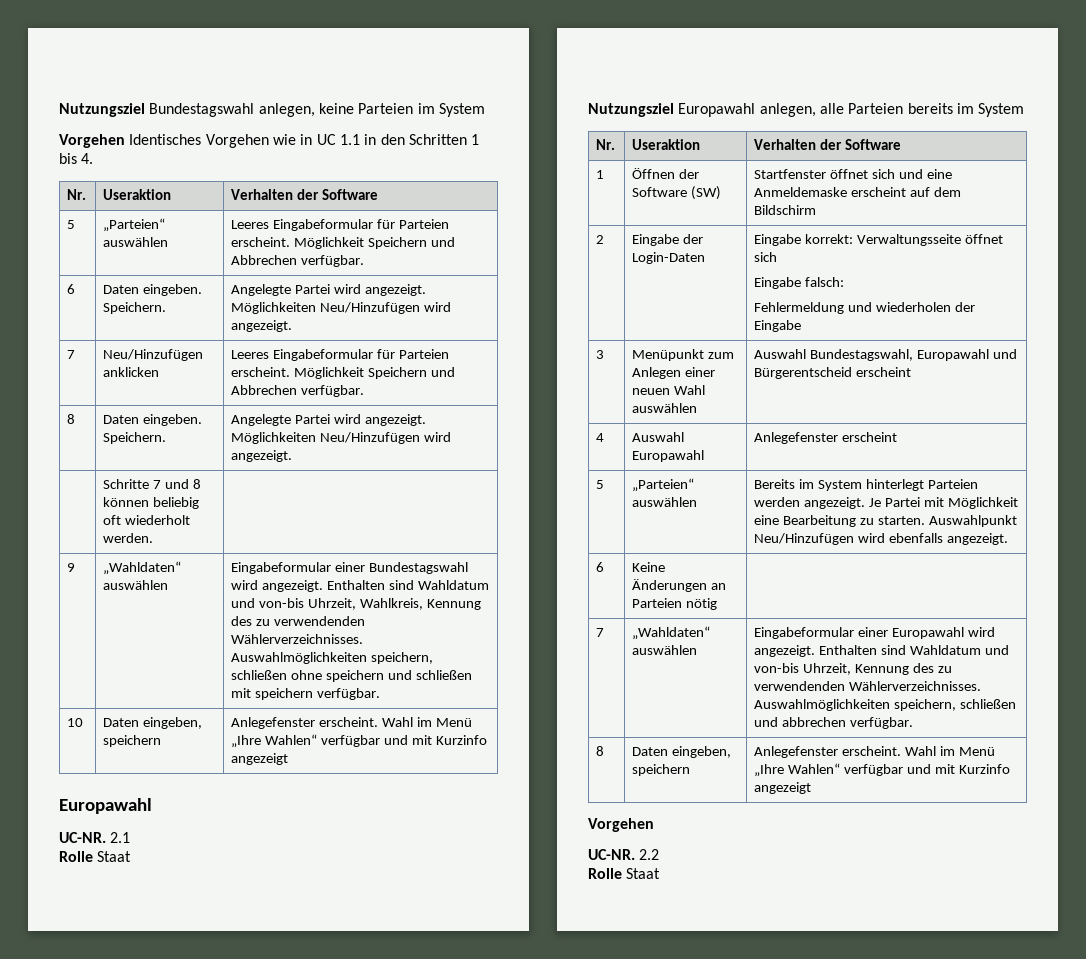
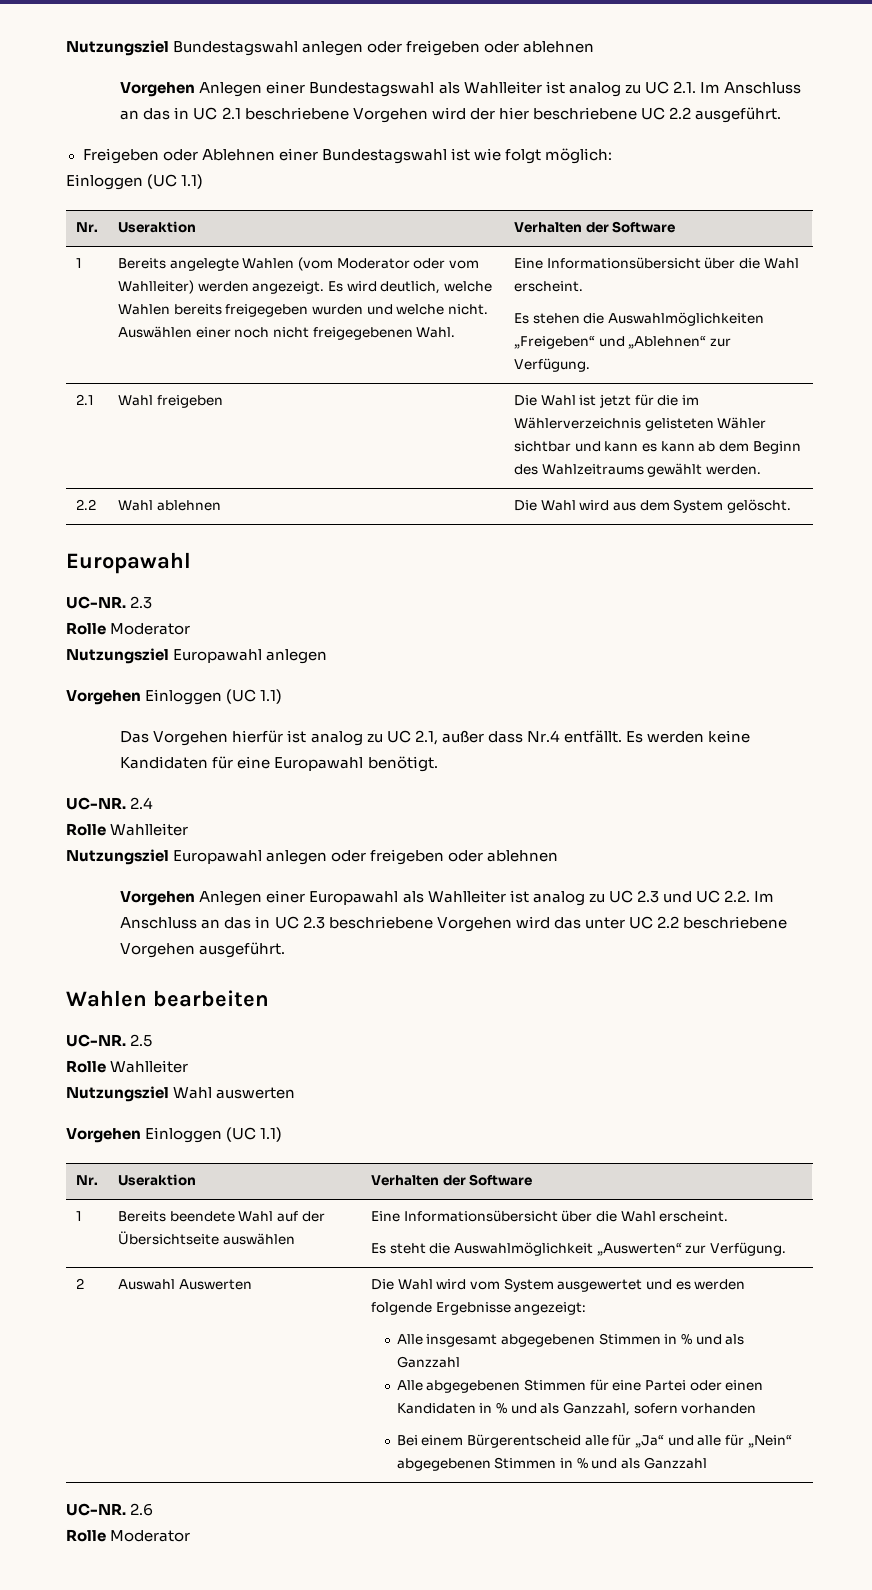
[258,103,485,117] [59,134,480,148] [59,153,94,164] [67,189,87,200] [103,189,172,200] [231,189,378,200] [67,220,76,229] [103,218,166,232] [103,237,169,247] [231,219,449,231] [231,237,455,249] [231,255,365,267] [67,284,76,294] [103,284,203,296] [103,302,167,314] [231,284,426,296] [231,302,451,314] [231,320,293,332] [67,350,76,359] [103,349,204,361] [103,367,160,377] [231,349,449,361] [231,367,455,379] [231,385,365,397] [67,414,76,424] [103,414,203,426] [103,432,167,444] [231,414,426,426] [231,432,451,444] [231,450,293,462] [103,479,201,489] [103,497,200,509] [103,515,191,525] [103,533,154,543] [67,563,76,572] [103,561,182,575] [103,580,169,590] [231,562,468,574] [231,580,489,592] [231,598,481,610] [231,616,365,626] [231,634,364,644] [231,652,434,664] [231,670,472,682] [231,688,380,700] [67,718,84,727] [103,717,203,729] [103,735,162,747] [231,717,472,729] [231,734,487,748] [231,753,289,765] [59,798,152,814] [59,832,131,843] [59,851,132,862] [588,103,1025,117] [596,139,616,150] [632,139,701,150] [754,139,901,150] [596,170,605,179] [632,168,700,179] [632,186,722,200] [754,169,952,179] [754,187,961,197] [754,205,817,215] [596,235,605,244] [632,234,704,246] [632,252,706,264] [754,234,1003,246] [754,252,778,262] [754,277,845,289] [754,302,975,314] [754,320,802,332] [596,350,605,359] [632,349,735,361] [632,367,716,379] [632,385,706,395] [632,403,698,413] [754,349,1017,361] [754,367,912,379] [596,433,605,442] [632,432,685,442] [632,450,705,462] [754,432,898,444] [596,480,605,489] [632,478,695,492] [632,497,698,507] [754,479,978,491] [754,497,1018,509] [754,515,1017,527] [754,533,1008,545] [596,562,605,572] [632,562,666,572] [632,579,727,592] [632,598,718,610] [596,628,605,637] [632,626,711,640] [632,645,698,655] [754,627,995,639] [754,645,1009,657] [754,663,952,675] [754,681,982,691] [754,699,1016,711] [754,717,913,729] [596,746,605,756] [632,746,732,758] [632,764,691,776] [754,746,995,758] [754,763,1010,777] [754,782,812,794] [588,818,654,832] [588,849,660,860] [588,868,661,879] anlegen, keine Parteien im System // Vorgehen Identisches Vorgehen wie in UC 1.1 in den Schritten 1 bis 4. // Nr. | Useraktion | Verhalten der Software // 5 | „Parteien“ auswählen | Leeres Eingabeformular für Parteien erscheint. Möglichkeit Speichern und Abbrechen verfügbar. // 6 | Daten eingeben. Speichern. | Angelegte Partei wird angezeigt. Möglichkeiten Neu/Hinzufügen wird angezeigt. // 7 | Neu/Hinzufügen anklicken | Leeres Eingabeformular für Parteien erscheint. Möglichkeit Speichern und Abbrechen verfügbar. // 8 | Daten eingeben. Speichern. | Angelegte Partei wird angezeigt. Möglichkeiten Neu/Hinzufügen wird angezeigt. // | Schritte 7 und 8 können beliebig oft wiederholt werden. | // 9 | „Wahldaten“ auswählen | Eingabeformular einer Bundestagswahl wird angezeigt. Enthalten sind Wahldatum und von-bis Uhrzeit, Wahlkreis, Kennung des zu verwendenden Wählerverzeichnisses. Auswahlmöglichkeiten speichern, schließen ohne speichern und schließen mit speichern verfügbar. // 10 | Daten eingeben, speichern | Anlegefenster erscheint. Wahl im Menü „Ihre Wahlen“ verfügbar und mit Kurzinfo angezeigt // Europawahl // UC-NR. 2.1 // Rolle Staat // Nutzungsziel Europawahl anlegen, alle Parteien bereits im System // Nr. | Useraktion | Verhalten der Software // 1 | Öffnen der Software (SW) | Startfenster öffnet sich und eine Anmeldemaske erscheint auf dem Bildschirm // 2 | Eingabe der Login-Daten | Eingabe korrekt: Verwaltungsseite öffnet sich // Eingabe falsch: // Fehlermeldung und wiederholen der Eingabe // 3 | Menüpunkt zum Anlegen einer neuen Wahl auswählen | Auswahl Bundestagswahl, Europawahl und Bürgerentscheid erscheint // 4 | Auswahl Europawahl | Anlegefenster erscheint // 5 | „Parteien“ auswählen | Bereits im System hinterlegt Parteien werden angezeigt. Je Partei mit Möglichkeit eine Bearbeitung zu starten. Auswahlpunkt Neu/Hinzufügen wird ebenfalls angezeigt. // 6 | Keine Änderungen an Parteien nötig | // 7 | „Wahldaten“ auswählen | Eingabeformular einer Europawahl wird angezeigt. Enthalten sind Wahldatum und von-bis Uhrzeit, Kennung des zu verwendenden Wählerverzeichnisses. Auswahlmöglichkeiten speichern, schließen und abbrechen verfügbar. // 8 | Daten eingeben, speichern | Anlegefenster erscheint. Wahl im Menü „Ihre Wahlen“ verfügbar und mit Kurzinfo angezeigt // Vorgehen // UC-NR. 2.2 // Rolle Staat -> [302,40,595,56] [120,81,801,97] [120,107,781,123] [82,148,612,164] [66,174,204,190] [75,222,98,232] [117,221,196,233] [513,221,676,233] [75,258,82,268] [117,257,479,271] [117,280,492,294] [117,304,488,317] [117,326,456,340] [513,257,799,269] [513,281,583,292] [513,312,764,326] [513,336,731,349] [513,358,590,372] [75,394,94,405] [117,395,223,408] [513,394,699,408] [513,417,767,431] [513,441,801,454] [513,463,761,477] [75,499,96,510] [117,500,221,511] [513,499,791,513] [66,552,191,574] [66,596,153,609] [66,622,191,635] [66,648,328,664] [66,689,283,705] [120,730,751,746] [120,756,438,772] [66,797,154,810] [66,823,189,836] [66,849,559,865] [120,890,775,906] [120,916,787,932] [120,942,286,958] [66,990,269,1007] [66,1034,153,1047] [66,1060,189,1073] [66,1086,296,1102] [66,1127,283,1143] [75,1175,98,1185] [117,1174,196,1186] [370,1174,533,1186] [75,1211,82,1221] [117,1211,325,1222] [117,1231,295,1245] [370,1210,729,1222] [370,1242,786,1256] [75,1278,84,1289] [117,1279,252,1290] [370,1278,746,1292] [370,1302,587,1315] [396,1333,745,1347] [396,1356,460,1368] [396,1379,764,1393] [396,1402,757,1416] [396,1434,792,1448] [396,1457,707,1471] [66,1503,154,1516] [66,1529,191,1542] anlegen oder freigeben oder ablehnen // Vorgehen Anlegen einer Bundestagswahl als Wahlleiter ist analog zu UC 2.1. Im Anschluss an das in UC 2.1 beschriebene Vorgehen wird der hier beschriebene UC 2.2 ausgeführt. // Freigeben oder Ablehnen einer Bundestagswahl ist wie folgt möglich: // Einloggen (UC 1.1) // Nr. | Useraktion | Verhalten der Software // 1 | Bereits angelegte Wahlen (vom Moderator oder vom Wahlleiter) werden angezeigt. Es wird deutlich, welche Wahlen bereits freigegeben wurden und welche nicht. Auswählen einer noch nicht freigegebenen Wahl. | Eine Informationsübersicht über die Wahl erscheint. // Es stehen die Auswahlmöglichkeiten „Freigeben“ und „Ablehnen“ zur Verfügung. // 2.1 | Wahl freigeben | Die Wahl ist jetzt für die im Wählerverzeichnis gelisteten Wähler sichtbar und kann es kann ab dem Beginn des Wahlzeitraums gewählt werden. // 2.2 | Wahl ablehnen | Die Wahl wird aus dem System gelöscht. // Europawahl // UC-NR. 2.3 // Rolle Moderator // Nutzungsziel Europawahl anlegen // Vorgehen Einloggen (UC 1.1) // Das Vorgehen hierfür ist analog zu UC 2.1, außer dass Nr.4 entfällt. Es werden keine Kandidaten für eine Europawahl benötigt. // UC-NR. 2.4 // Rolle Wahlleiter // Nutzungsziel Europawahl anlegen oder freigeben oder ablehnen // Vorgehen Anlegen einer Europawahl als Wahlleiter ist analog zu UC 2.3 und UC 2.2. Im Anschluss an das in UC 2.3 beschriebene Vorgehen wird das unter UC 2.2 beschriebene Vorgehen ausgeführt. // Wahlen bearbeiten // UC-NR. 2.5 // Rolle Wahlleiter // Nutzungsziel Wahl auswerten // Vorgehen Einloggen (UC 1.1) // Nr. | Useraktion | Verhalten der Software // 1 | Bereits beendete Wahl auf der Übersichtseite auswählen | Eine Informationsübersicht über die Wahl erscheint. // Es steht die Auswahlmöglichkeit „Auswerten“ zur Verfügung. // 2 | Auswahl Auswerten | Die Wahl wird vom System ausgewertet und es werden folgende Ergebnisse angezeigt: // Alle insgesamt abgegebenen Stimmen in % und als Ganzzahl // Alle abgegebenen Stimmen für eine Partei oder einen Kandidaten in % und als Ganzzahl, sofern vorhanden // Bei einem Bürgerentscheid alle für „Ja“ und alle für „Nein“ abgegebenen Stimmen in % und als Ganzzahl // UC-NR. 2.6 // Rolle Moderator

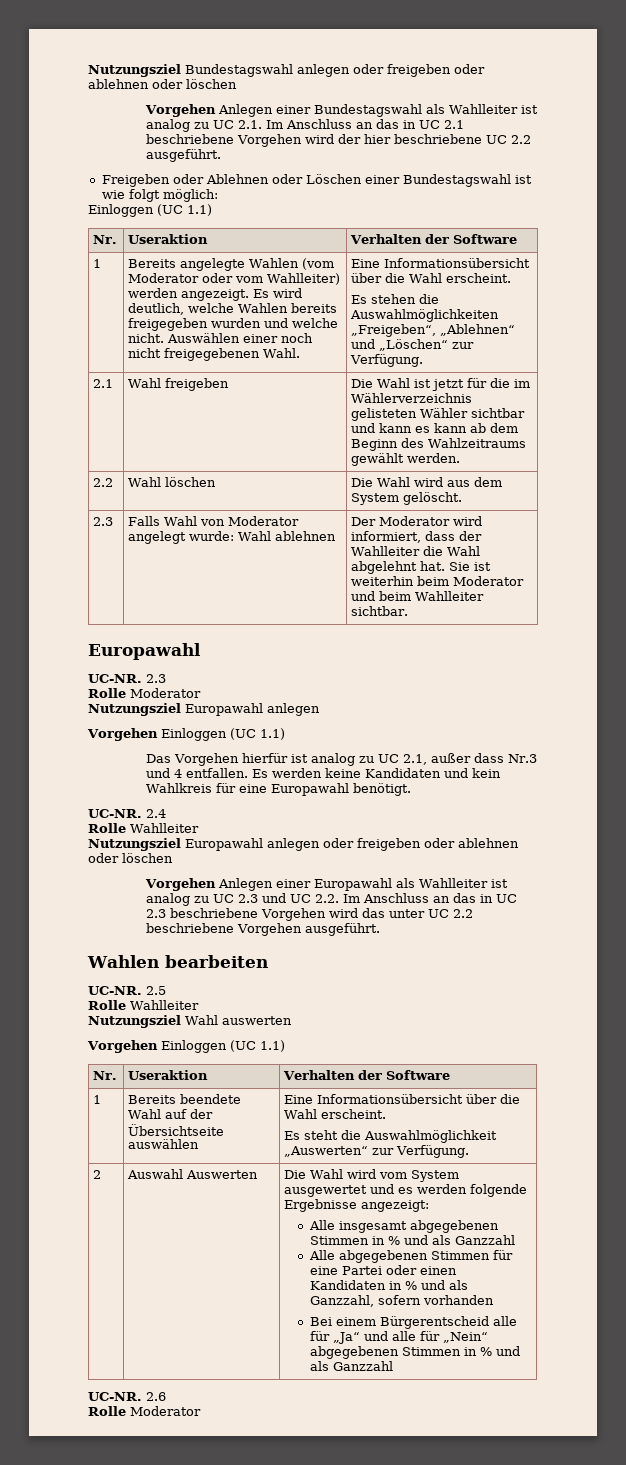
(595, 47) none -> [152,79,237,89] oder löschen
(275, 155) none -> [271,174,362,184] oder Löschen
[513,336,707,349] „Freigeben“ und „Ablehnen“ -> [351,324,516,337] [351,339,449,351] „Freigeben“, „Ablehnen“ und „Löschen“
[156,500,221,511] ablehnen -> [165,477,217,487] löschen
(791, 506) none -> [93,517,114,526] [128,516,300,526] [128,531,337,544] [351,516,483,526] [351,531,483,543] [351,546,481,556] [351,561,492,574] [351,576,525,586] [351,591,485,601] [351,606,409,616] // 2.3 | Falls Wahl von Moderator angelegt wurde: Wahl ablehnen | Der Moderator wird informiert, dass der Wahlleiter die Wahl abgelehnt hat. Sie ist weiterhin beim Moderator und beim Wahlleiter sichtbar.
[526,730,622,743] Nr.4 entfällt. -> [507,754,537,763] [145,768,248,778] Nr.3 und 4 entfallen.
(209, 762) none -> [443,768,501,778] [145,783,212,793] und kein Wahlkreis
(559, 856) none -> [88,853,173,863] oder löschen

